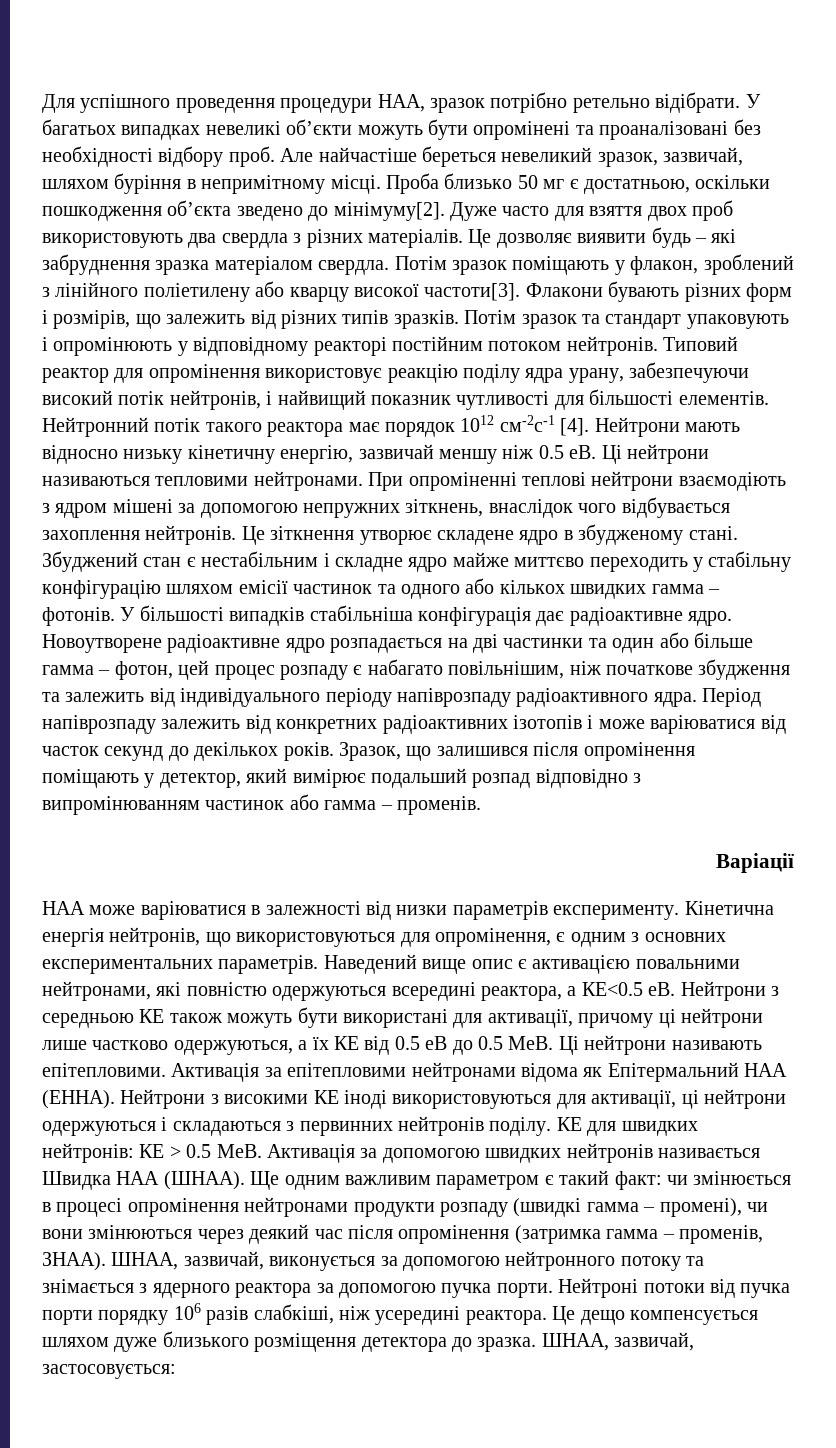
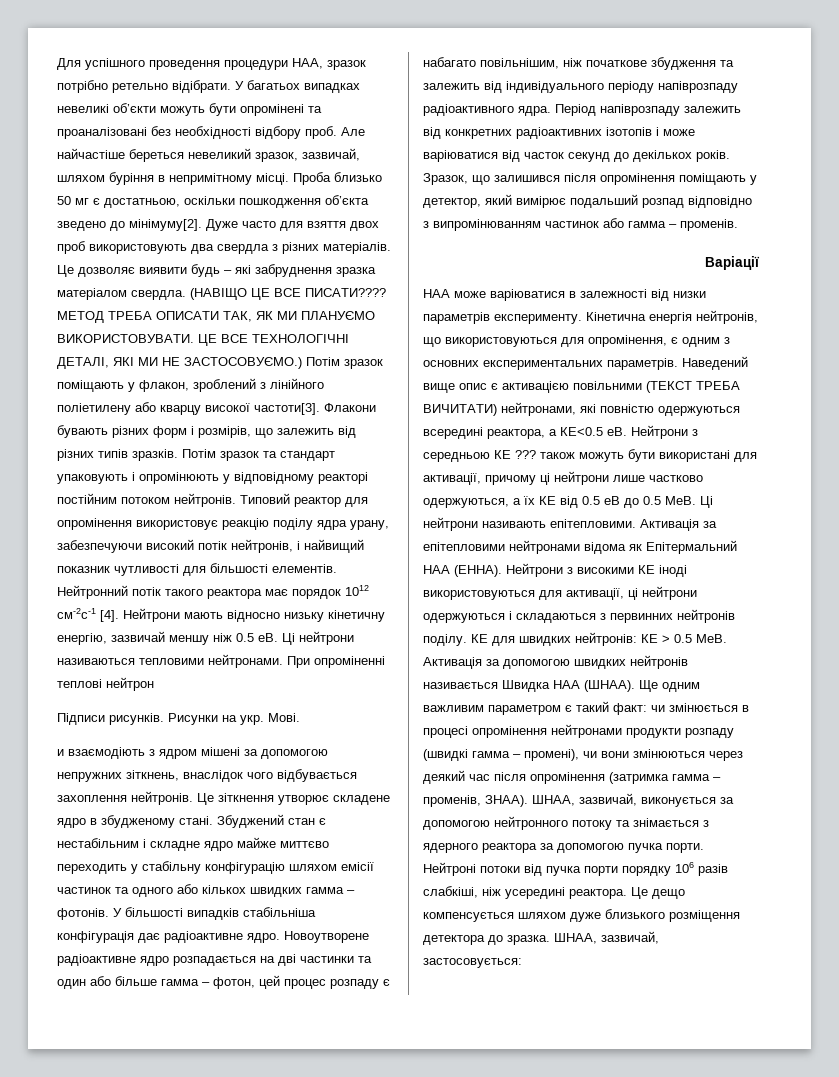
(390, 267) none -> [190,288,386,300] [57,311,375,323] [57,334,349,346] [57,357,302,369] (НАВІЩО ЦЕ ВСЕ ПИСАТИ???? МЕТОД ТРЕБА ОПИСАТИ ТАК, ЯК МИ ПЛАНУЄМО ВИКОРИСТОВУВАТИ. ЦЕ ВСЕ ТЕХНОЛОГІЧНІ ДЕТАЛІ, ЯКІ МИ НЕ ЗАСТОСОВУЄМО.)
[591,471,674,491] нейтрони -> [106,677,154,691] [57,713,300,725] [57,749,64,756] нейтрон // Підписи рисунків. Рисунки на укр. Мові. // и
[635,959,740,969] повальними -> [573,381,740,393] [423,404,497,416] повільними (ТЕКСТ ТРЕБА ВИЧИТАТИ)
(165, 1016) none -> [515,450,536,459] ???

